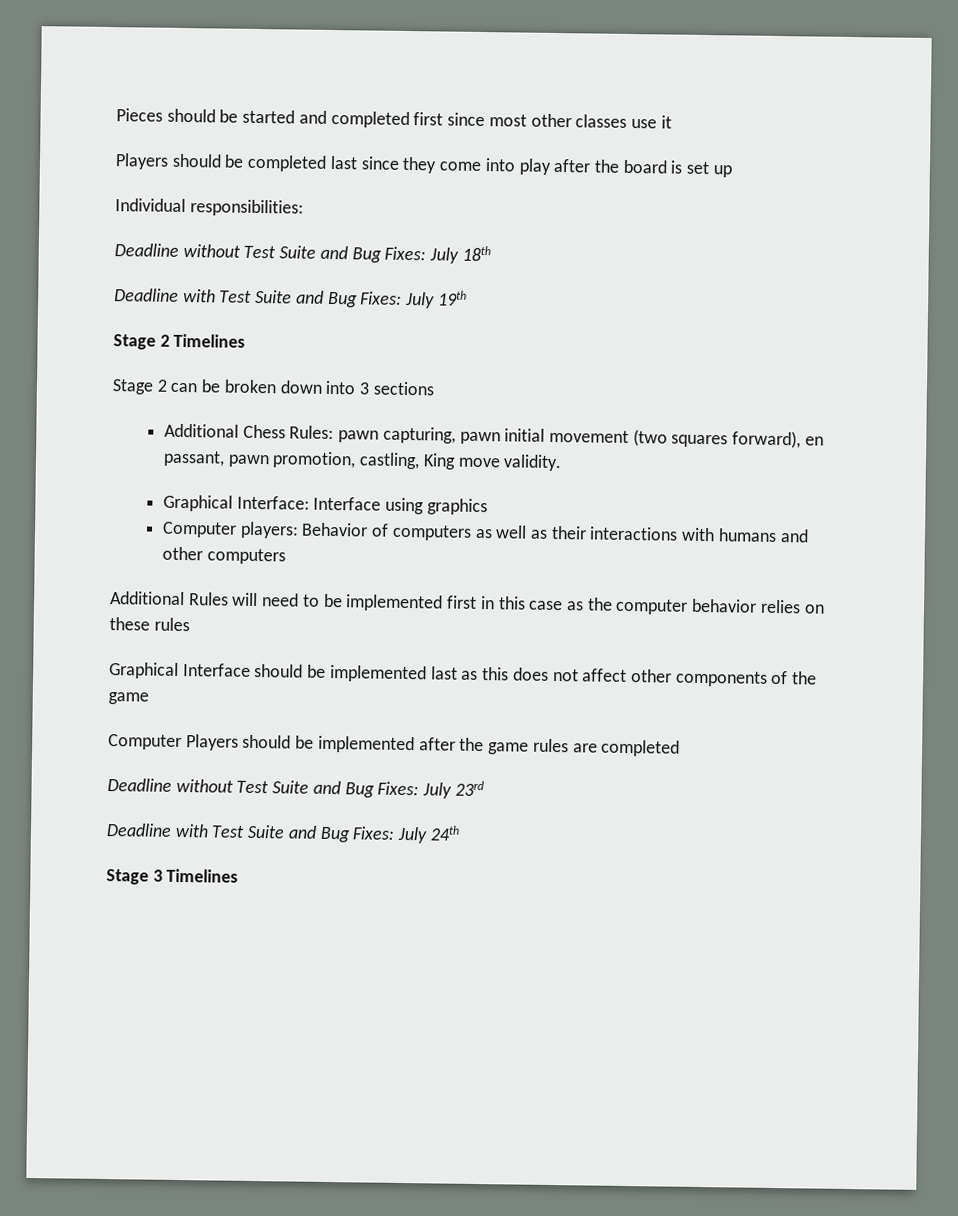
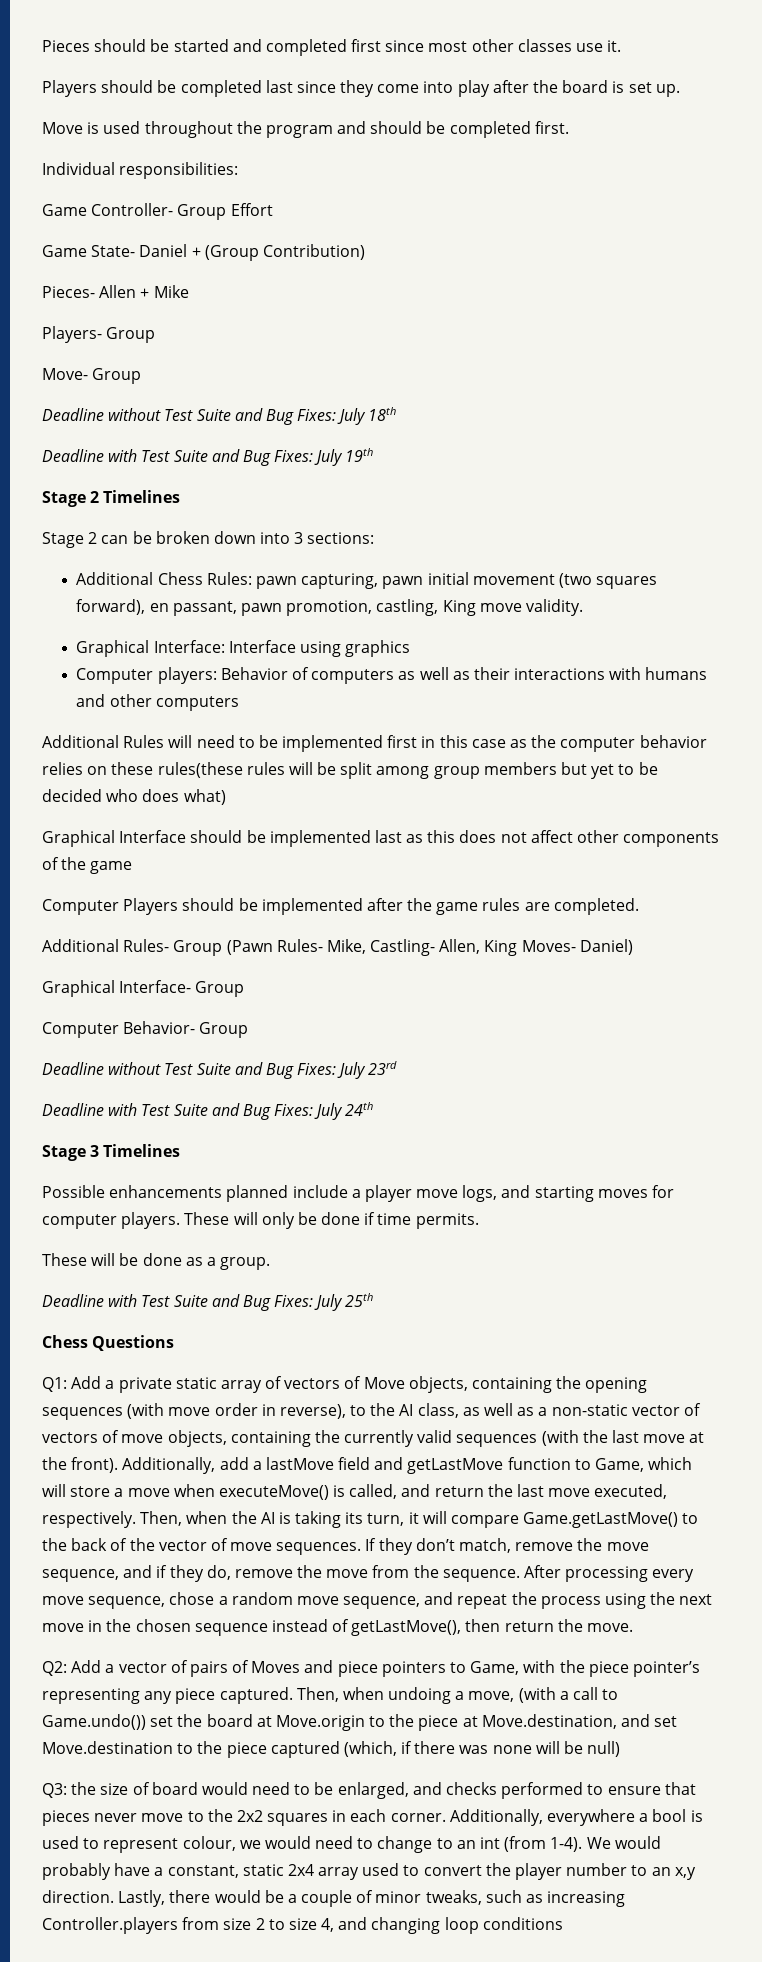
[660,115,672,129] it -> [607,40,622,52] it.
[712,165,732,178] [115,198,304,217] up // Individual responsibilities: -> [655,84,680,97] [42,121,569,138] [42,162,239,179] [42,203,273,220] [42,244,365,261] [42,285,189,298] [42,326,156,343] [42,368,142,384] up. // Move is used throughout the program and should be completed first. // Individual responsibilities: // Game Controller- Group Effort // Game State- Daniel + (Group Contribution) // Pieces- Allen + Mike // Players- Group // Move- Group
[372,381,435,396] sections -> [307,532,375,544] sections:
[153,617,190,632] rules -> [157,762,658,779] [42,789,226,805] rules(these rules will be split among group members but yet to be decided who does what)
[601,739,681,757] completed -> [553,898,639,915] [42,939,633,956] [42,980,245,997] [42,1021,249,1038] completed. // Additional Rules- Group (Pawn Rules- Mike, Castling- Allen, King Moves- Daniel) // Graphical Interface- Group // Computer Behavior- Group
(239, 875) none -> [42,1185,675,1202] [42,1212,479,1229] [42,1253,271,1270] [42,1293,374,1311] [42,1335,175,1351] [42,1376,648,1393] [42,1403,701,1420] [42,1430,705,1447] [42,1457,693,1474] [42,1484,668,1500] [42,1511,699,1528] [42,1538,649,1555] [42,1565,695,1582] [42,1592,713,1609] [42,1619,634,1636] [42,1660,700,1677] [42,1687,619,1704] [42,1714,678,1731] [42,1741,621,1758] [42,1782,696,1799] [42,1809,703,1826] [42,1836,661,1853] [42,1863,696,1880] [42,1890,626,1907] [42,1917,563,1934] // Possible enhancements planned include a player move logs, and starting moves for computer players. These will only be done if time permits. // These will be done as a group. // Deadline with Test Suite and Bug Fixes: July 25th // Chess Questions // Q1: Add a private static array of vectors of Move objects, containing the opening sequences (with move order in reverse), to the AI class, as well as a non-static vector of vectors of move objects, containing the currently valid sequences (with the last move at the front). Additionally, add a lastMove field and getLastMove function to Game, which will store a move when executeMove() is called, and return the last move executed, respectively. Then, when the AI is taking its turn, it will compare Game.getLastMove() to the back of the vector of move sequences. If they don’t match, remove the move sequence, and if they do, remove the move from the sequence. After processing every move sequence, chose a random move sequence, and repeat the process using the next move in the chosen sequence instead of getLastMove(), then return the move. // Q2: Add a vector of pairs of Moves and piece pointers to Game, with the piece pointer’s representing any piece captured. Then, when undoing a move, (with a call to Game.undo()) set the board at Move.origin to the piece at Move.destination, and set Move.destination to the piece captured (which, if there was none will be null) // Q3: the size of board would need to be enlarged, and checks performed to ensure that pieces never move to the 2x2 squares in each corner. Additionally, everywhere a bool is used to represent colour, we would need to change to an int (from 1-4). We would probably have a constant, static 2x4 array used to convert the player number to an x,y direction. Lastly, there would be a couple of minor tweaks, such as increasing Controller.players from size 2 to size 4, and changing loop conditions

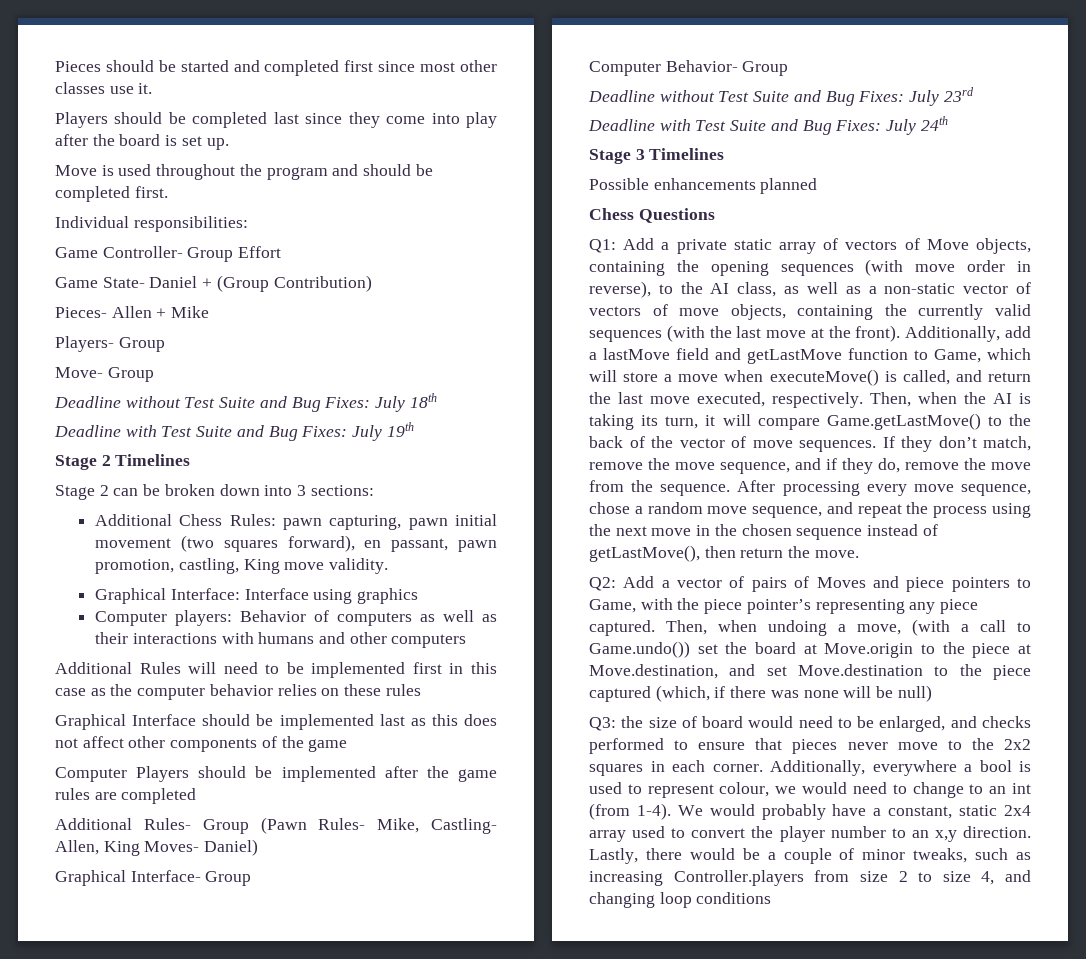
[157,762,658,779] [42,789,226,805] rules(these rules will be split among group members but yet to be decided who does what) -> [385,684,421,696] rules
[553,898,639,915] completed. -> [121,788,197,804] completed
[292,1185,675,1202] [42,1212,479,1229] [42,1253,271,1270] [42,1293,374,1311] include a player move logs, and starting moves for computer players. These will only be done if time permits. // These will be done as a group. // Deadline with Test Suite and Bug Fixes: July 25th -> (818, 186) none

